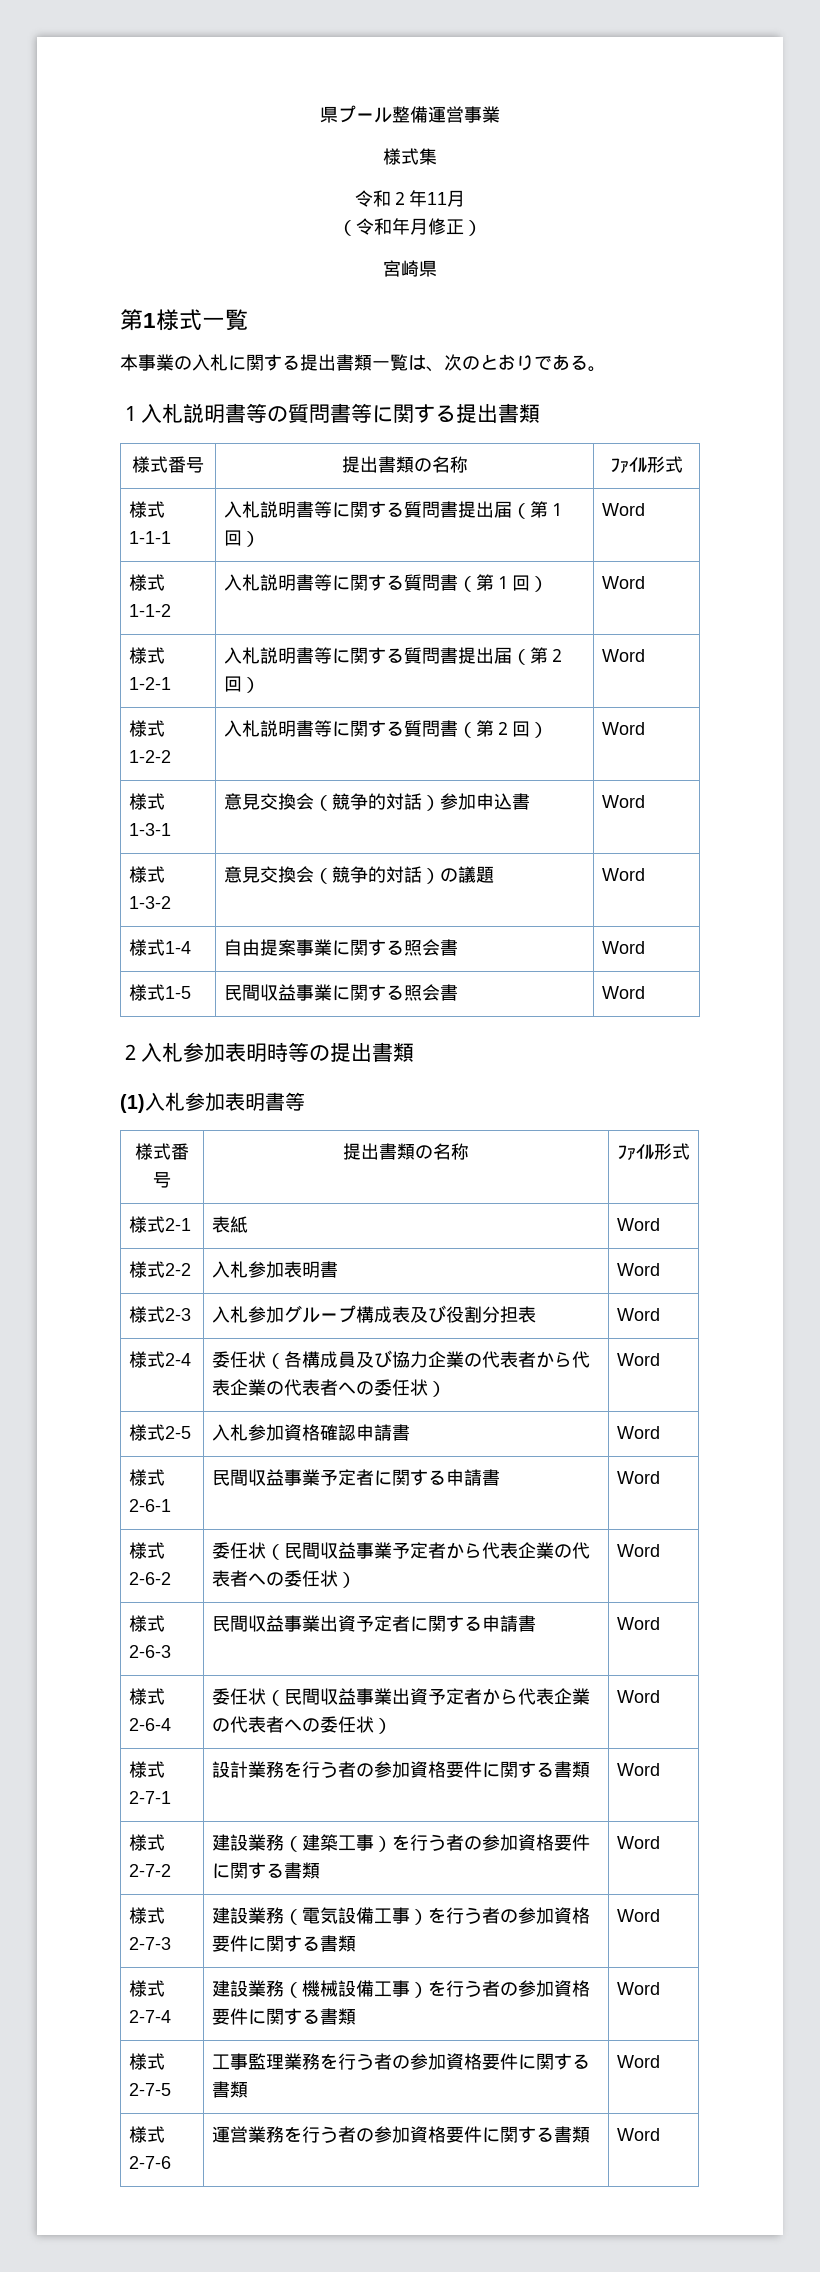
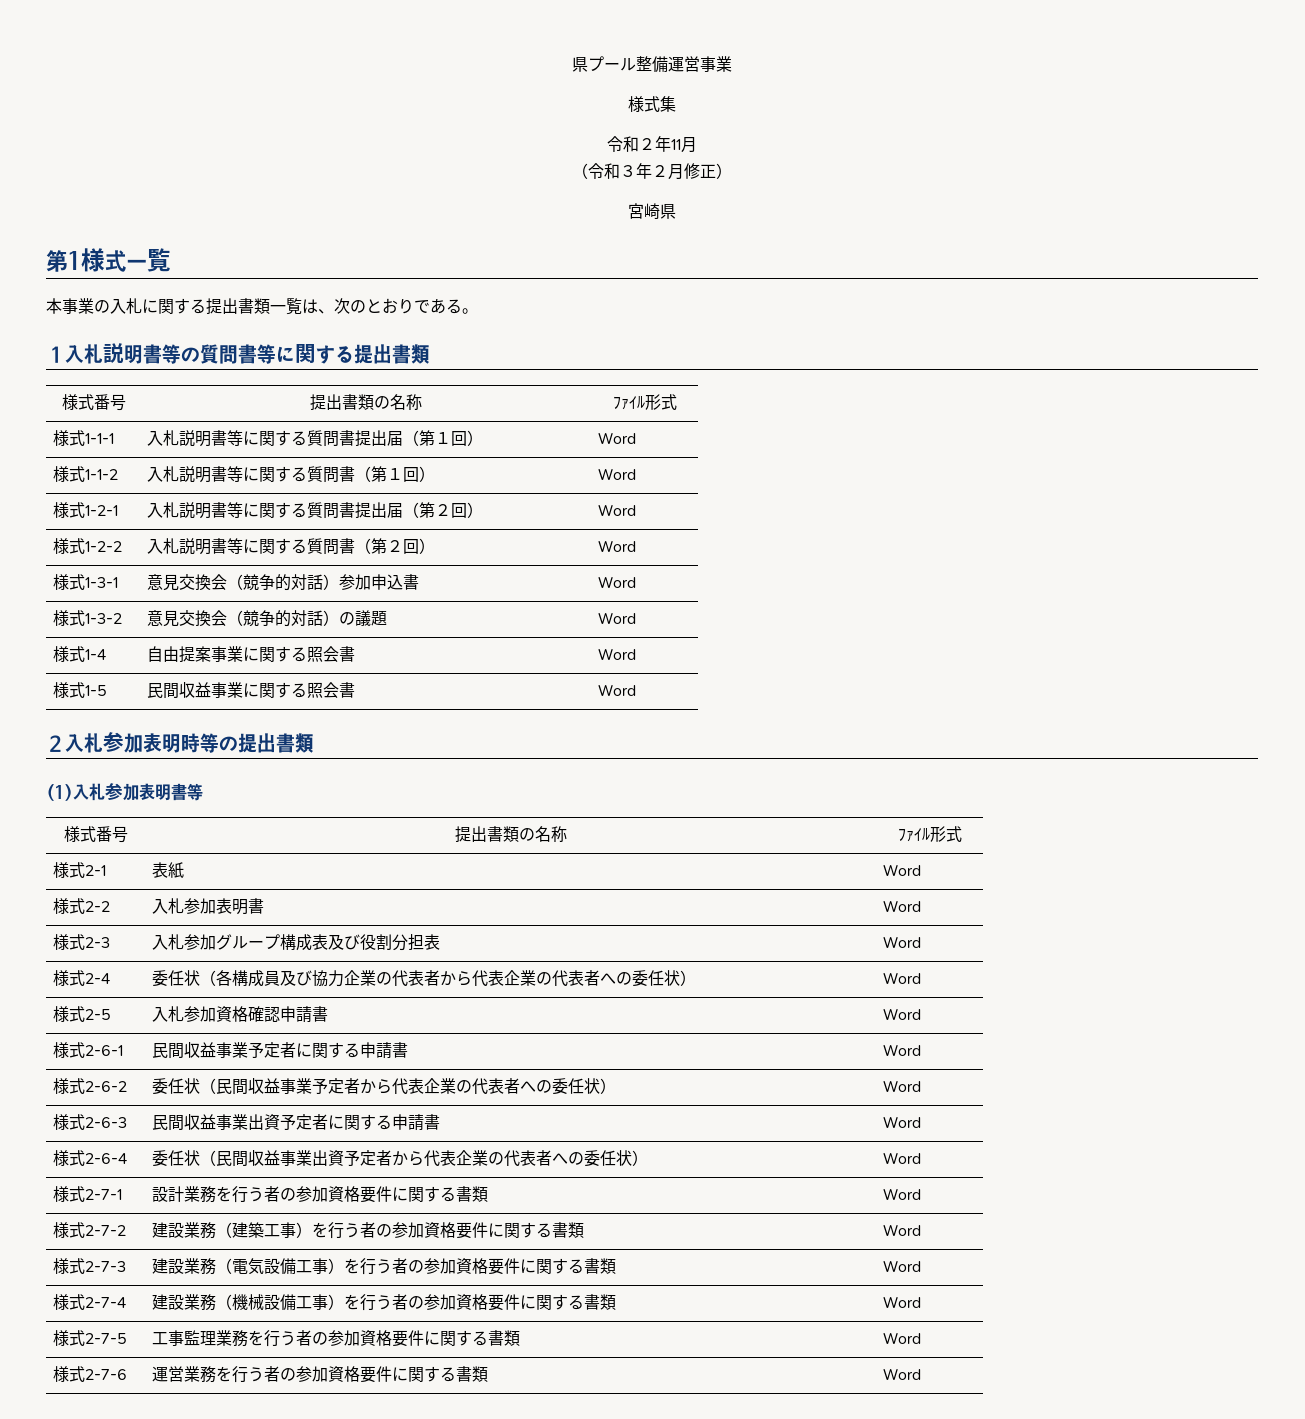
[392,218,410,235] 年 -> [620,163,668,179] ３年２

